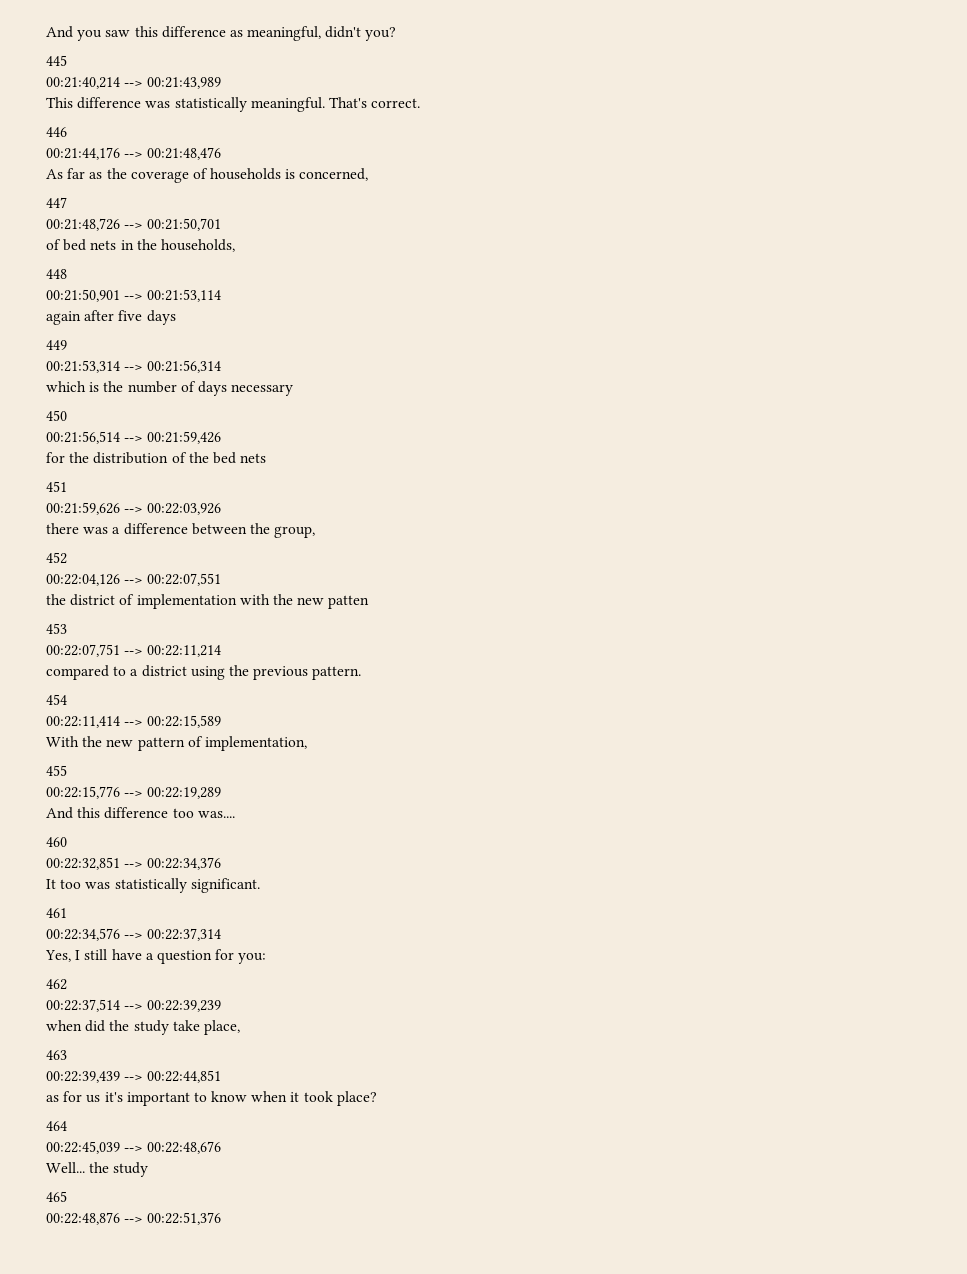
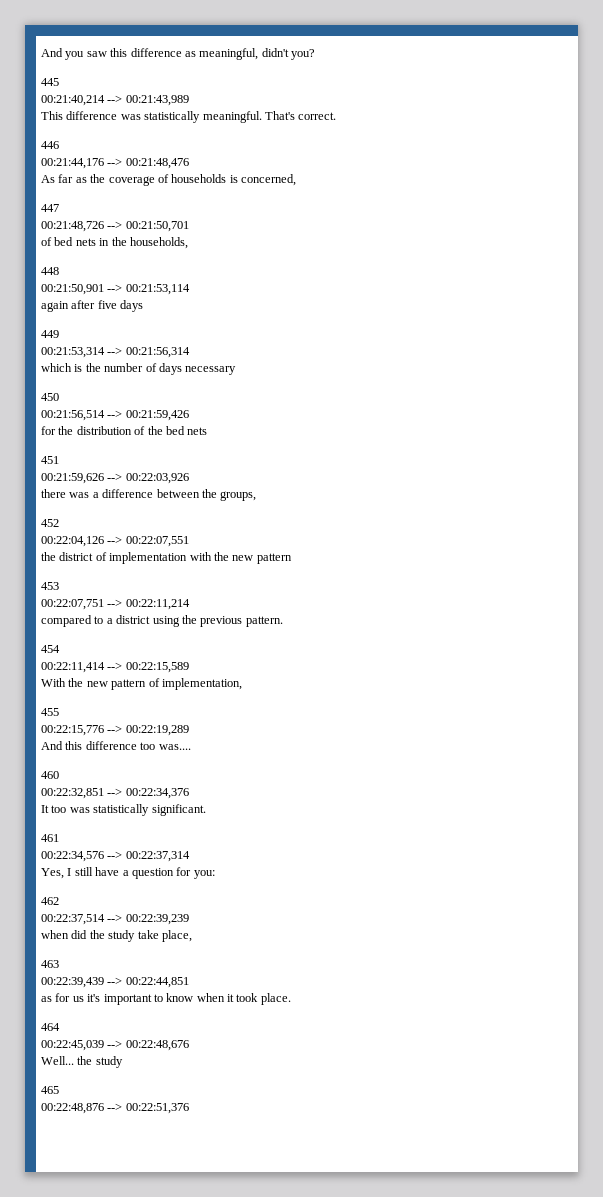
[274,526,316,538] group, -> [220,491,257,501] groups,
[328,595,370,609] patten -> [256,553,292,564] pattern
[336,1091,377,1106] place? -> [260,993,291,1005] place.

